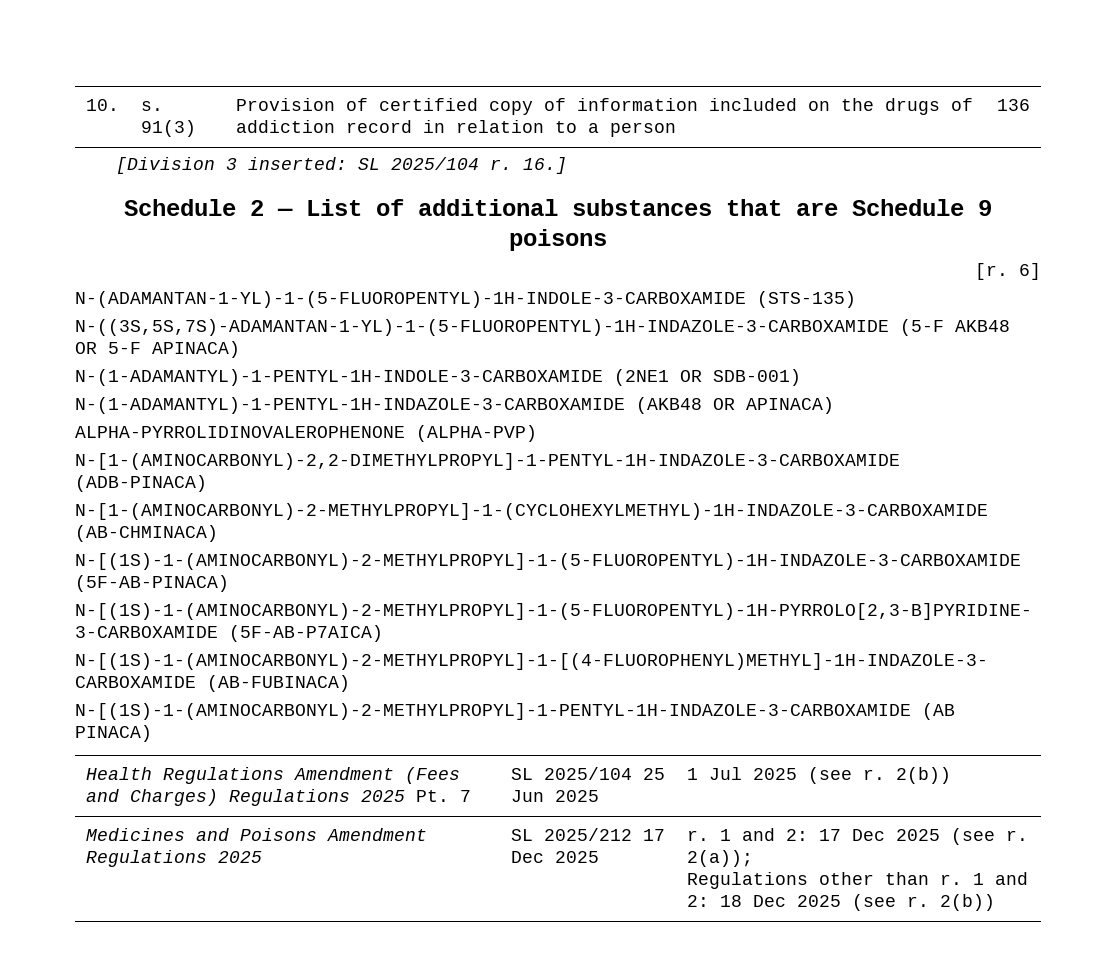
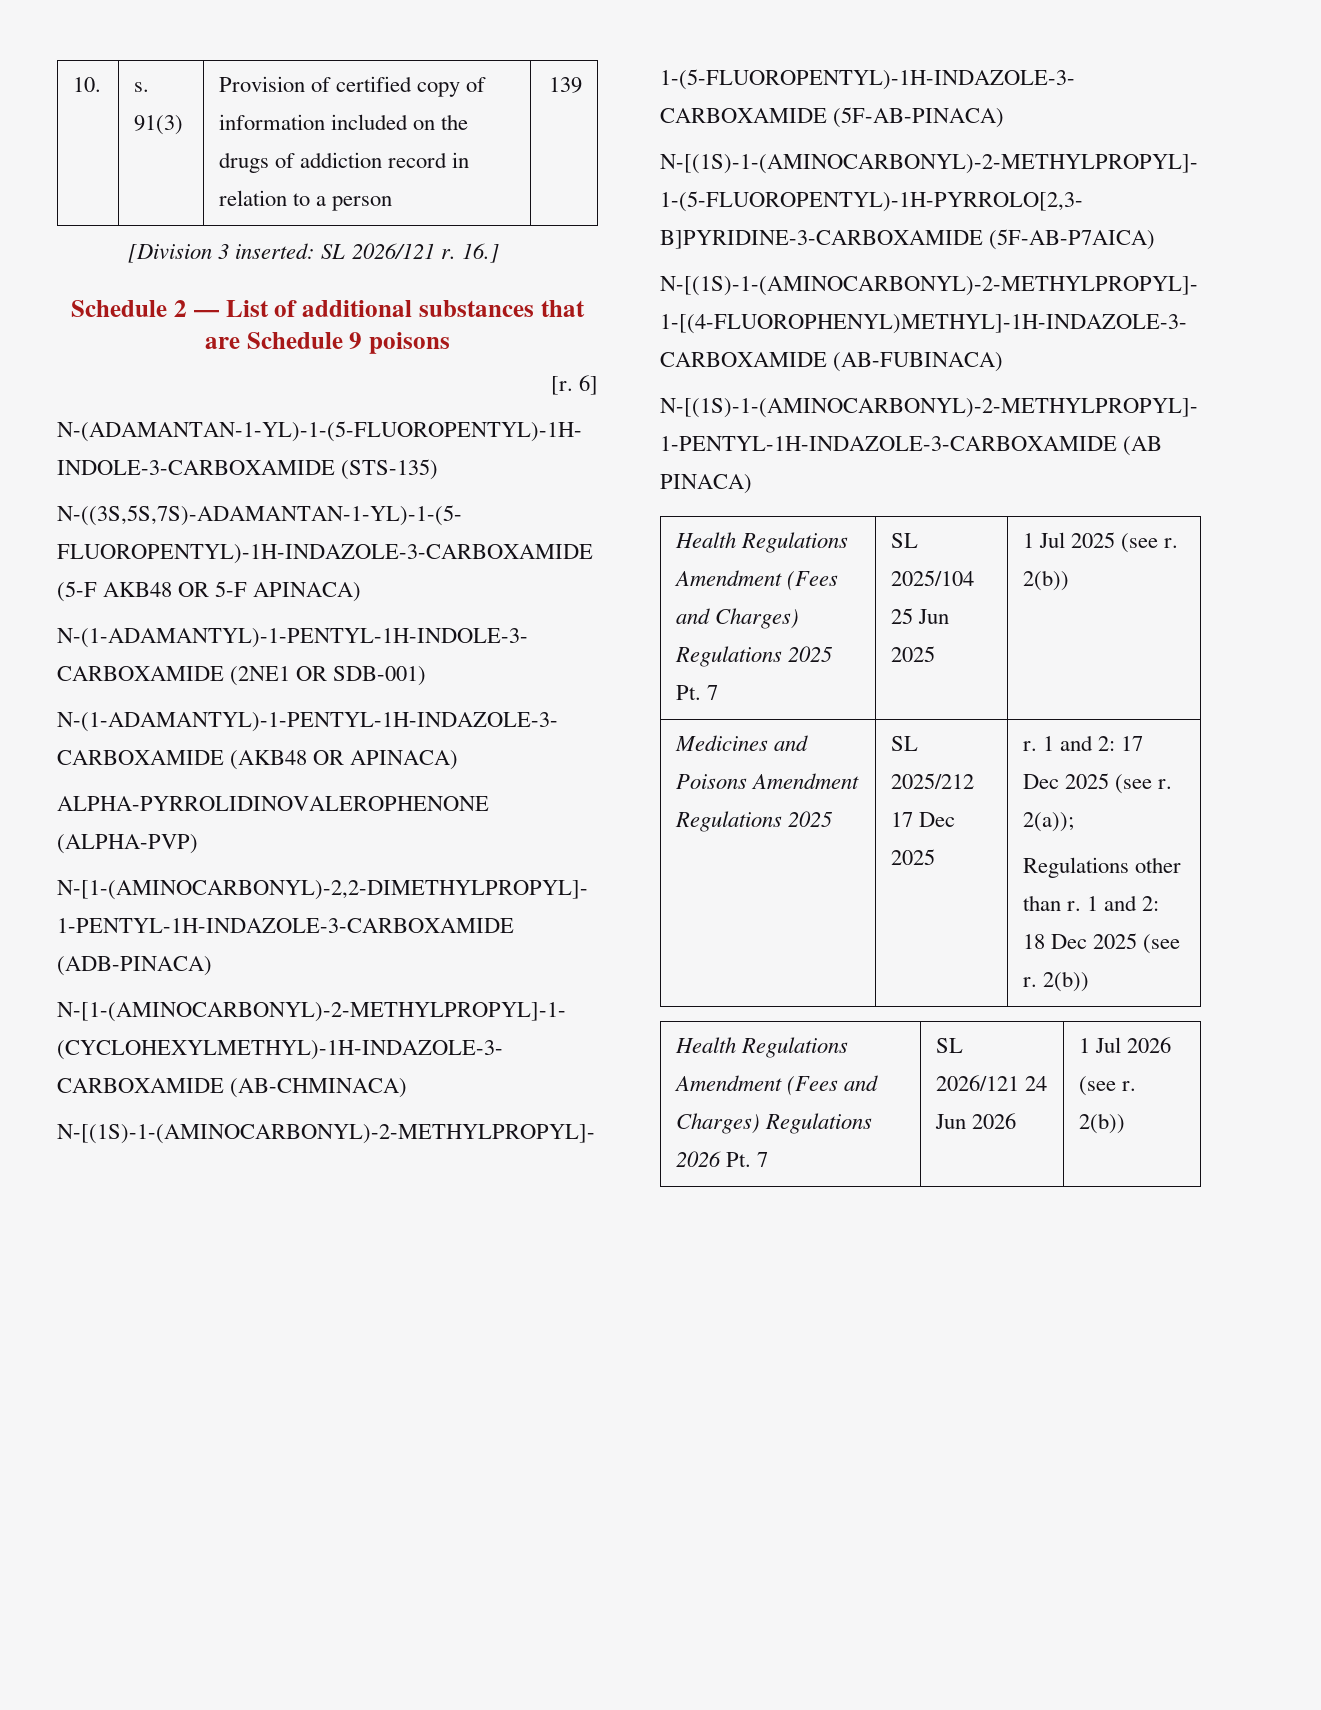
[997,99,1031,111] 136 -> [548,77,582,93] 139
[391,157,480,170] 2025/104 -> [351,243,435,259] 2026/121
(995, 902) none -> [675,1037,849,1058] [674,1075,879,1096] [676,1113,873,1134] [676,1151,769,1167] [936,1038,964,1053] [936,1075,1048,1091] [935,1113,1017,1129] [1079,1037,1172,1053] [1079,1076,1137,1096] [1079,1113,1126,1134] // Health Regulations Amendment (Fees and Charges) Regulations 2026 Pt. 7 | SL 2026/121 24 Jun 2026 | 1 Jul 2026 (see r. 2(b))

